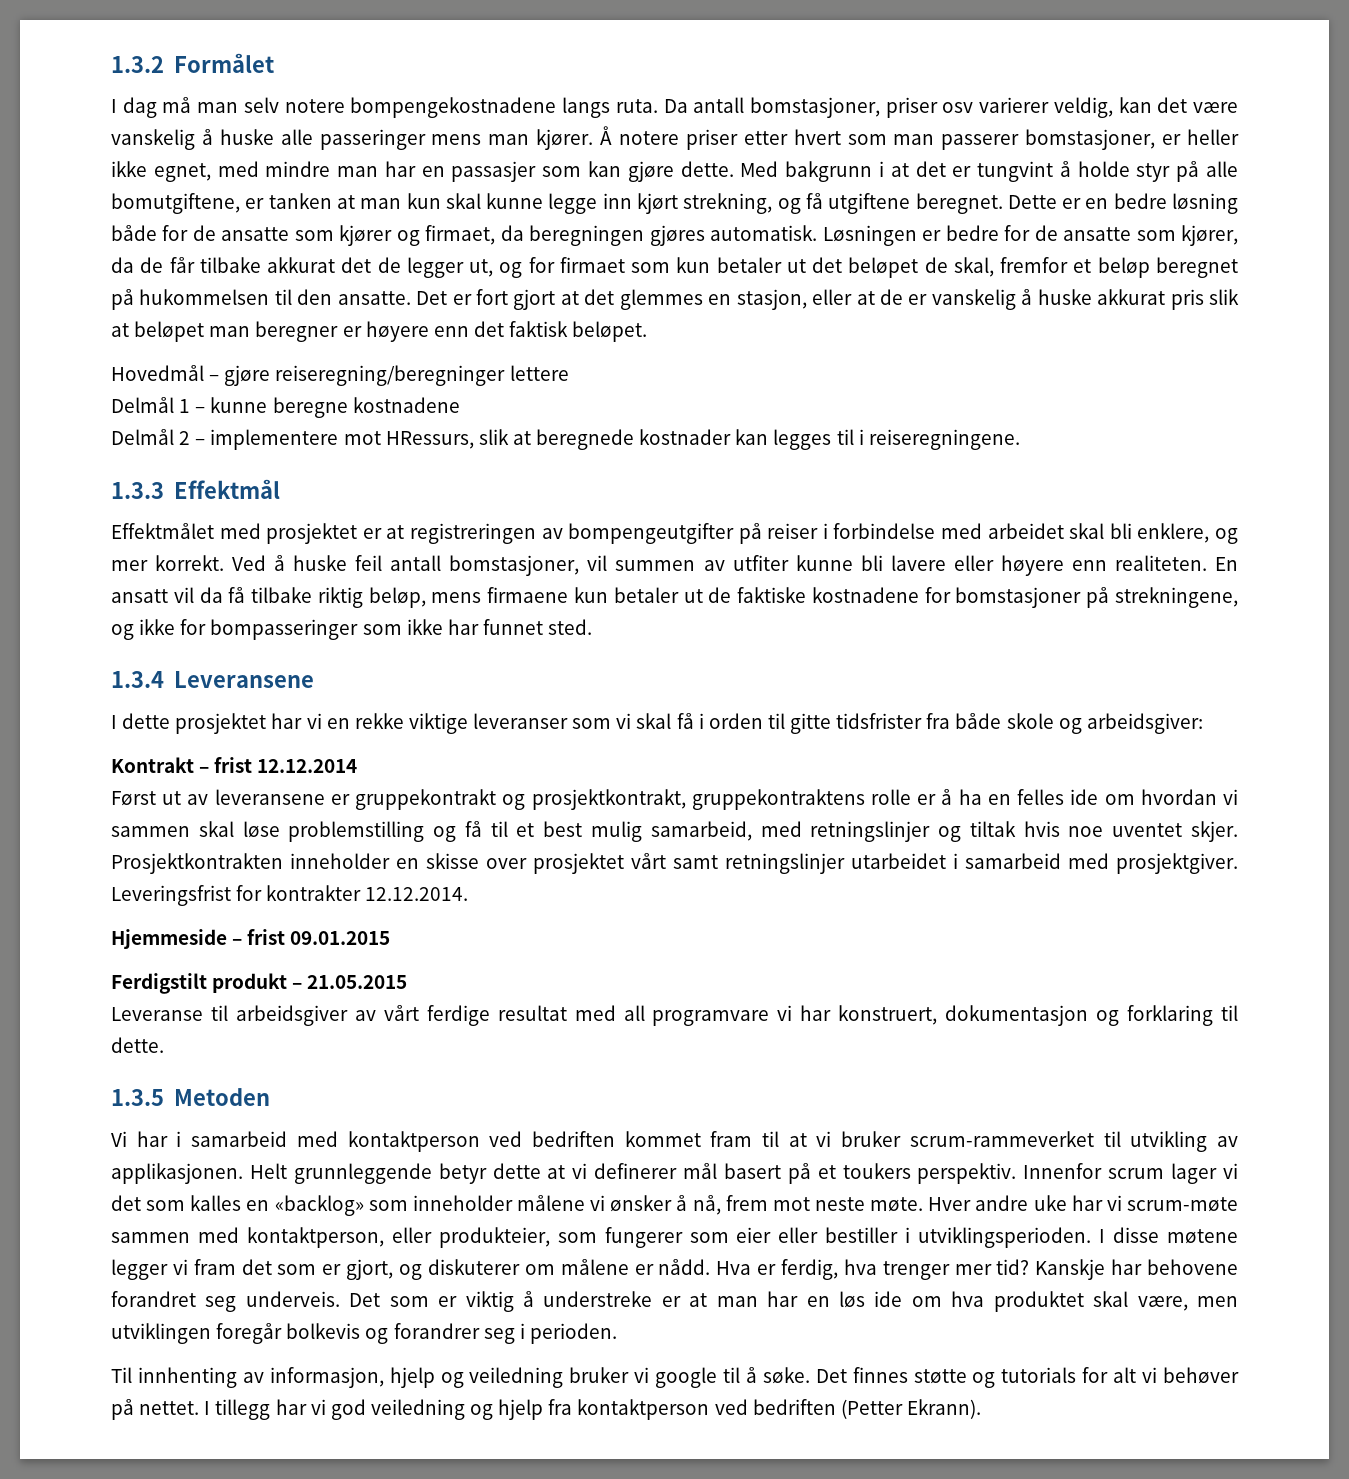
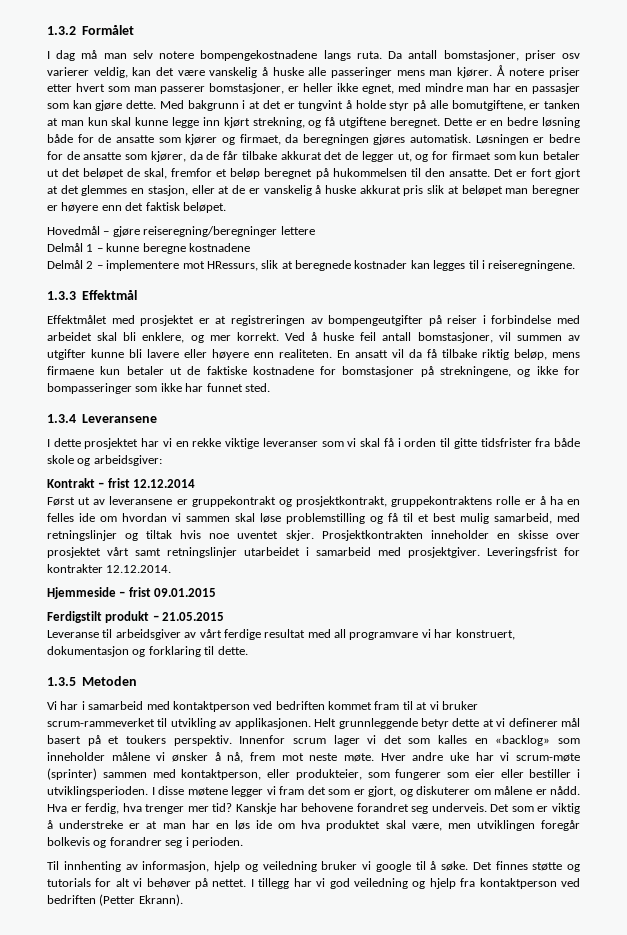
[732,555,789,571] utfiter -> [47,349,86,360] utgifter
(1238, 1204) none -> [47,768,97,780] (sprinter)

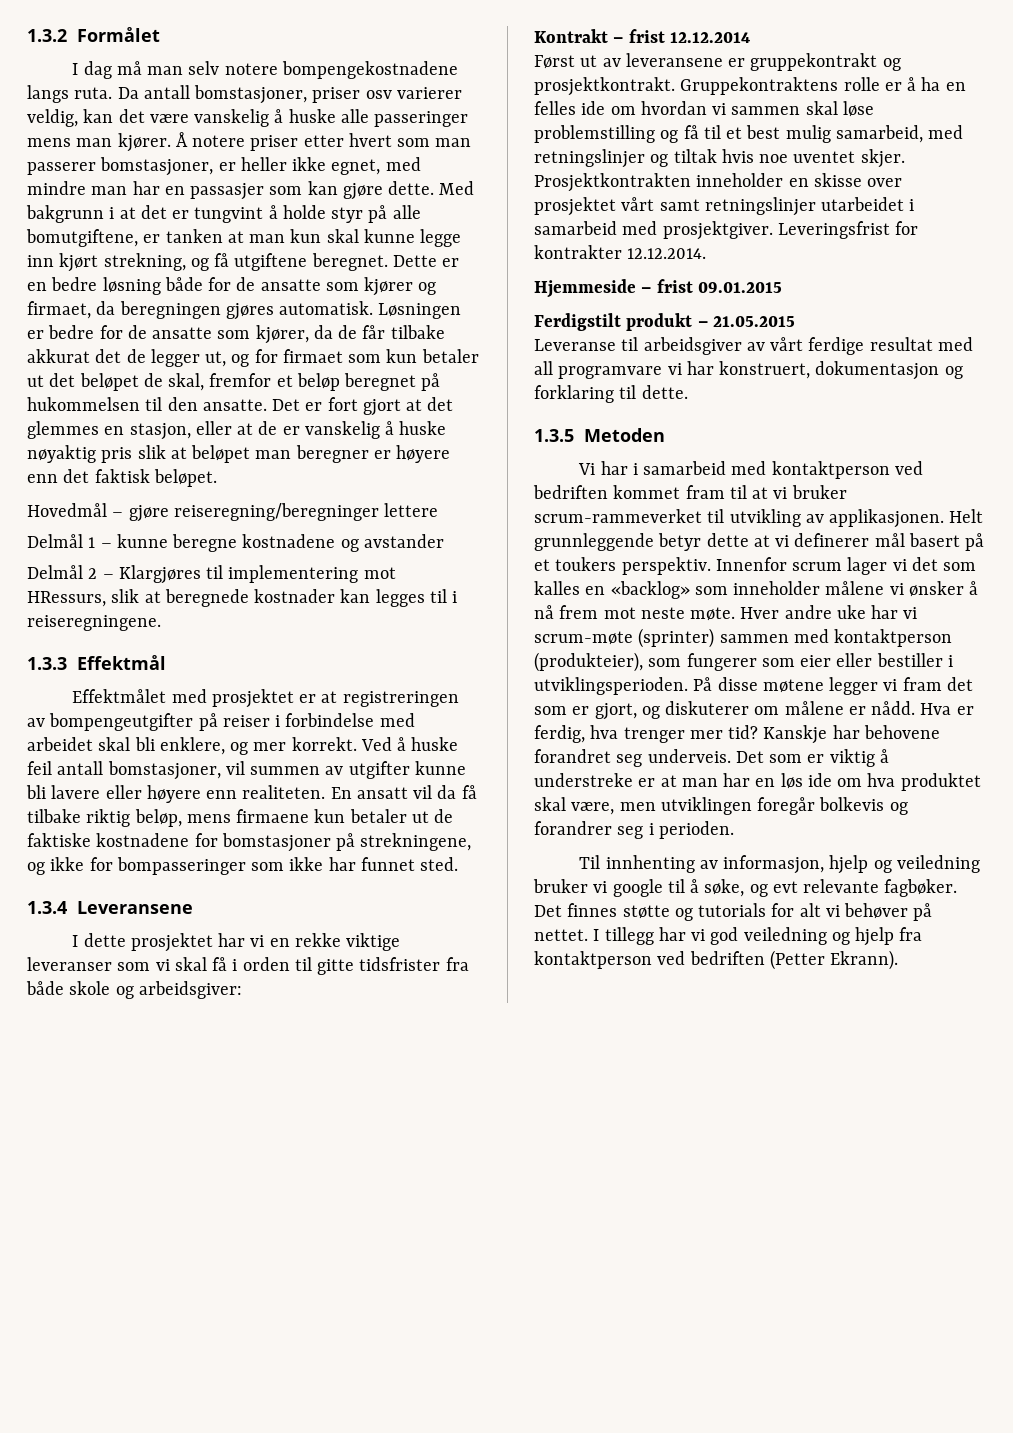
[359,185,401,194] akkurat -> [27,445,96,463] nøyaktig
(250, 247) none -> [340,534,444,552] og avstander
[106,260,180,271] implementere -> [118,565,359,584] Klargjøres til implementering
[296,496,493,507] prosjektkontrakt, gruppekontraktens -> [534,77,839,96] prosjektkontrakt. Gruppekontraktens
[227,752,244,763] nå, -> [534,605,554,619] nå
[181,769,362,780] kontaktperson, eller produkteier, -> [834,629,953,647] [534,652,643,672] kontaktperson (produkteier),
[151,787,155,795] I -> [693,677,713,691] På
[441,861,468,871] søke. -> [704,879,958,897] søke, og evt relevante fagbøker.

